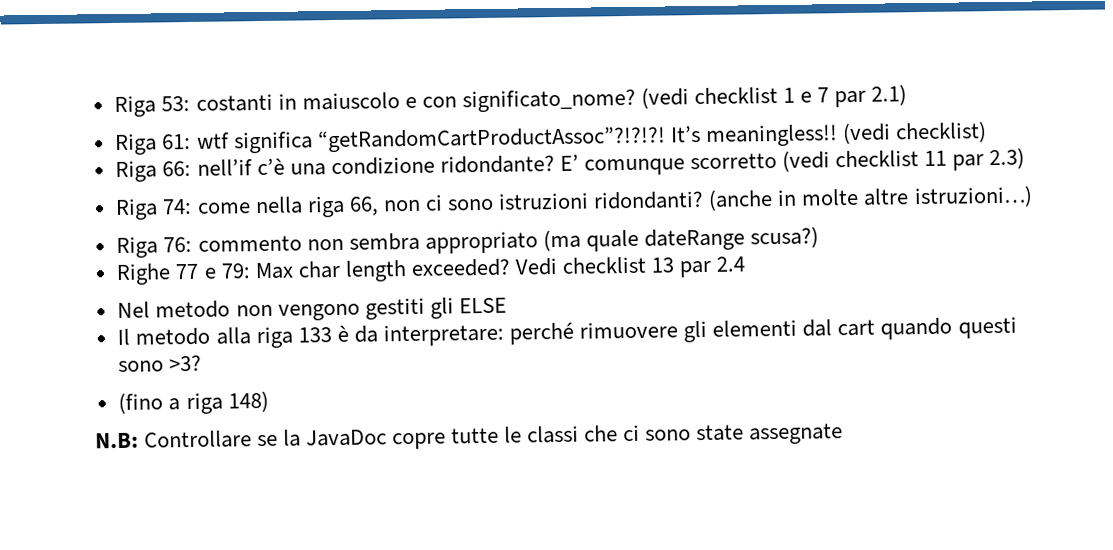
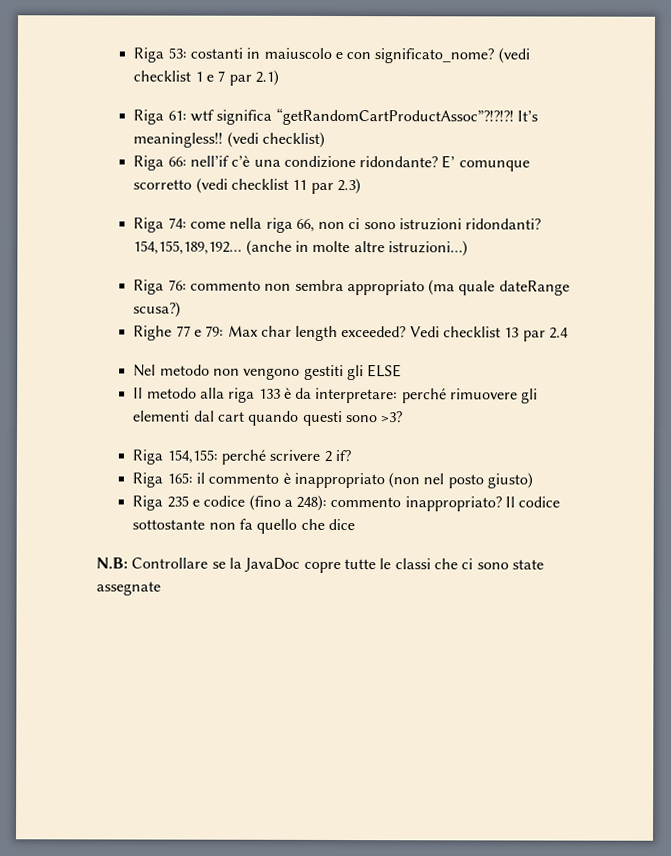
(705, 200) none -> [133,240,243,255] 154,155,189,192…
[118,390,269,415] (fino a riga 148) -> [132,449,351,465] [132,472,534,489] [132,494,561,512] [132,518,355,534] Riga 154,155: perché scrivere 2 if? // Riga 165: il commento è inappropriato (non nel posto giusto) // Riga 235 e codice (fino a 248): commento inappropriato? Il codice sottostante non fa quello che dice

